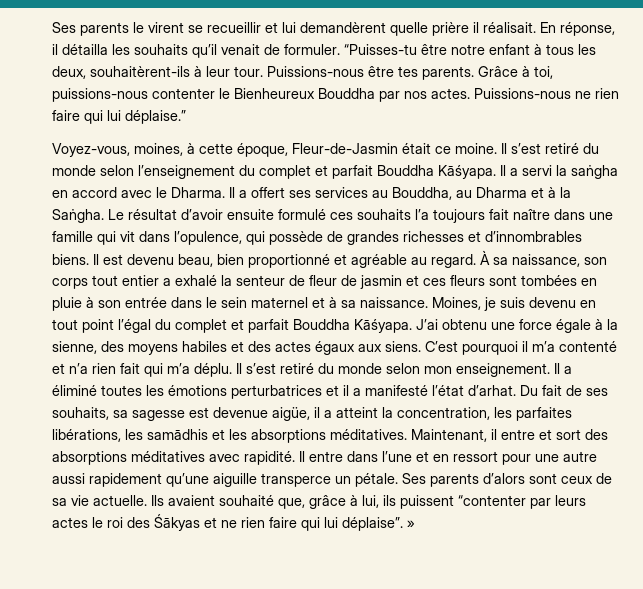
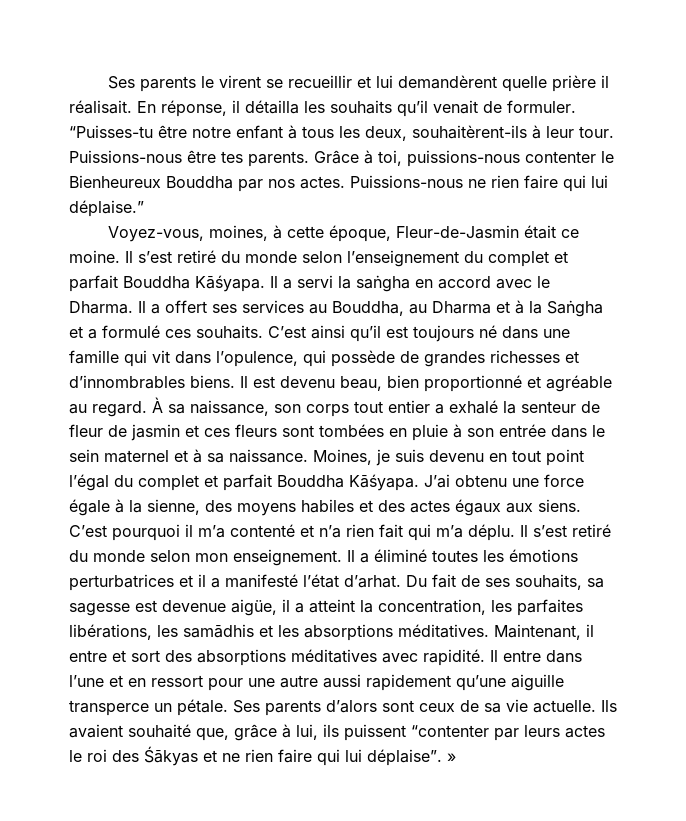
[52,209,550,223] Saṅgha. Le résultat d’avoir ensuite formulé ces souhaits l’a toujours fait naître -> [547,300,603,317] [69,325,497,342] Saṅgha et a formulé ces souhaits. C’est ainsi qu’il est toujours né

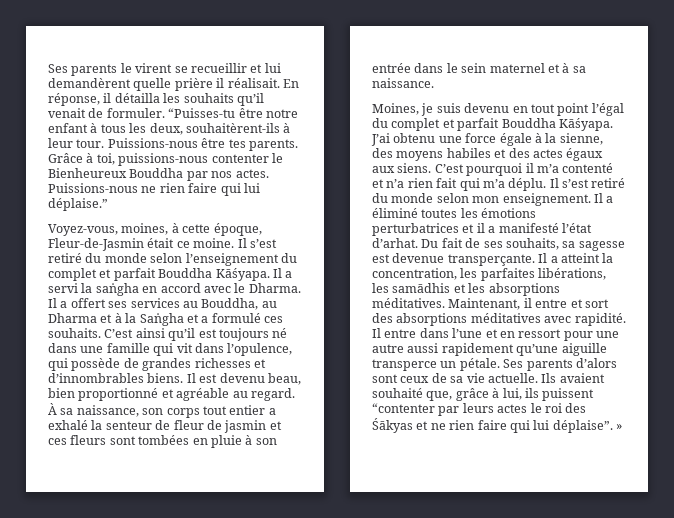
(308, 456) none -> (434, 83) //
[231,599,290,616] aigüe, il -> [447,253,548,266] transperçante. Il

